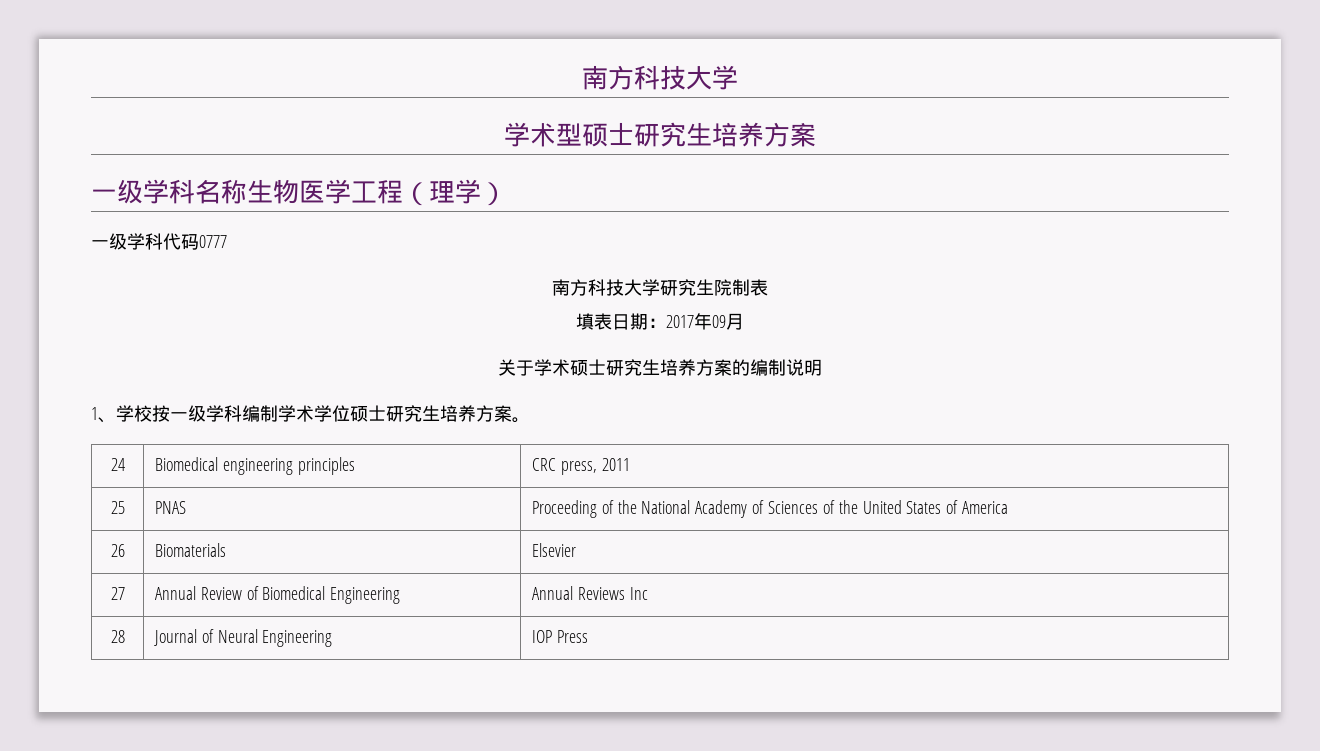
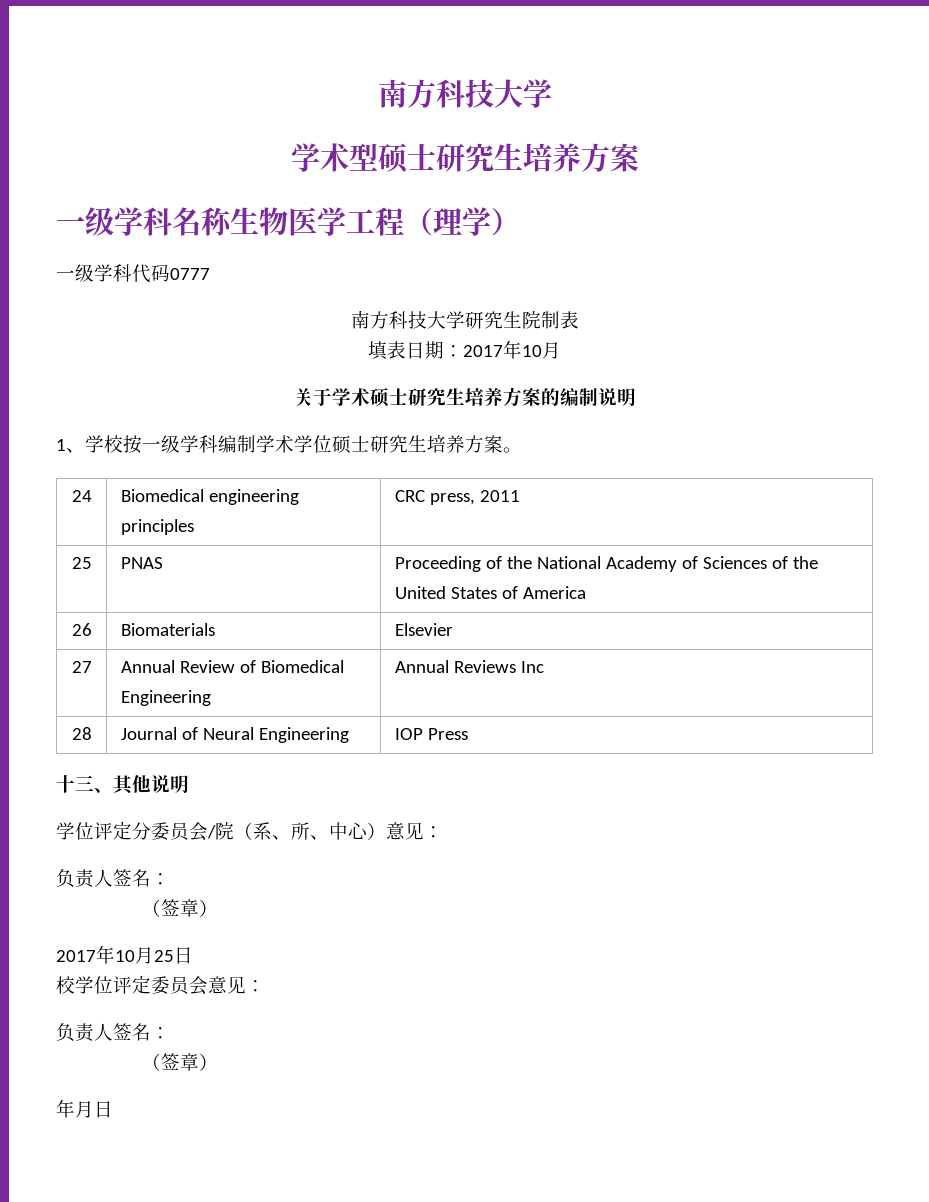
[712,315,726,328] 09 -> [522,345,542,357] 10
(588, 636) none -> [56,775,189,795] [56,821,443,841] [56,869,170,888] [142,899,219,917] [56,945,193,964] [56,975,265,995] [56,1023,170,1042] [142,1053,219,1071] [56,1099,113,1118] // 十三、其他说明 // 学位评定分委员会/院（系、所、中心）意见： // 负责人签名： // （签章） // 2017年10月25日 // 校学位评定委员会意见： // 负责人签名： // （签章） // 年月日

